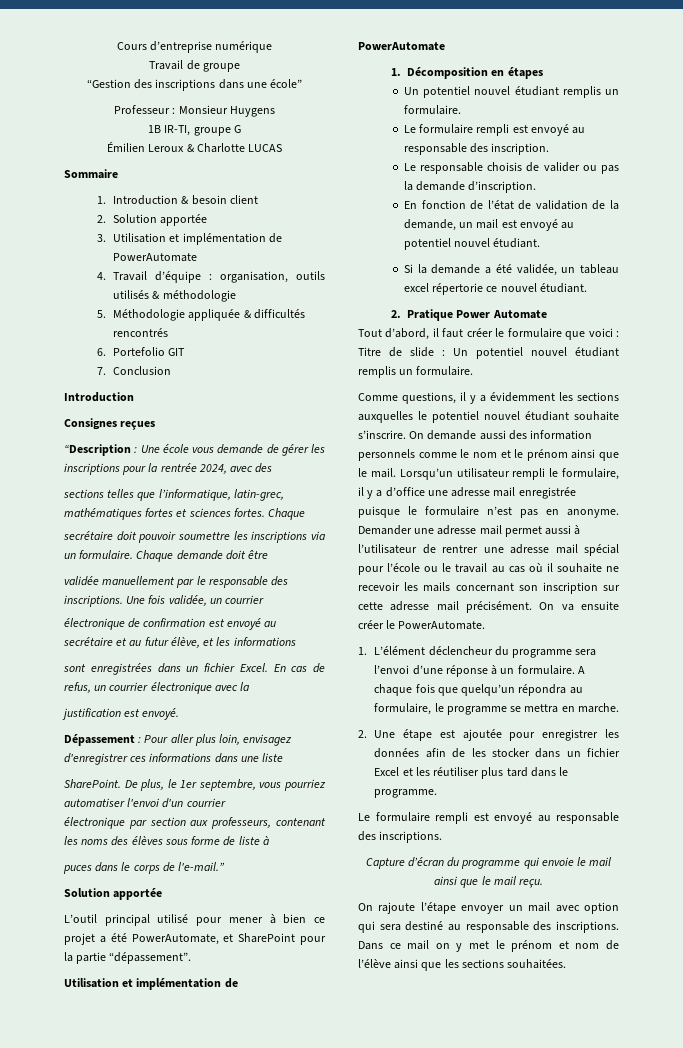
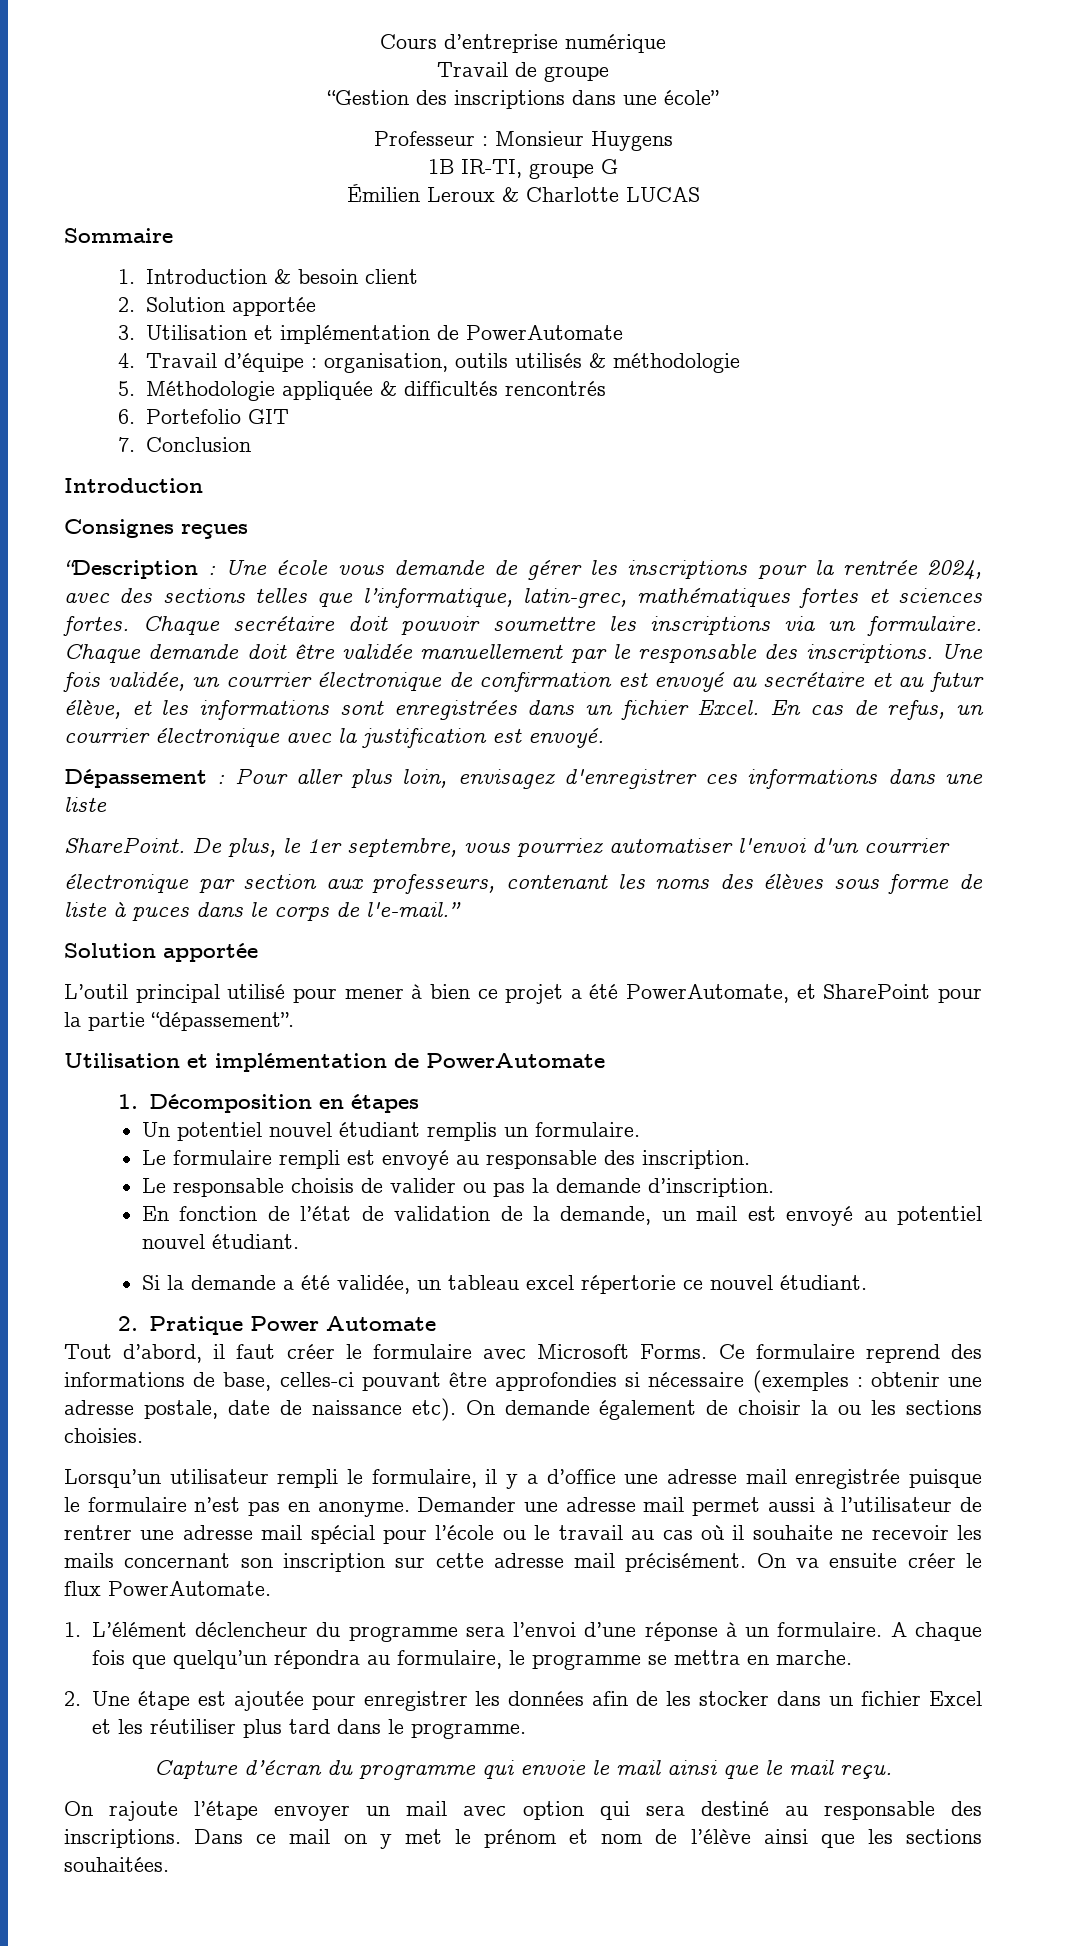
(273, 468) // -> (153, 595) none
(306, 514) // -> (221, 625) none
(269, 554) // -> (335, 651) none
(265, 599) // -> (312, 679) none
(296, 641) // -> (330, 710) none
(251, 686) // -> (357, 735) none
(270, 840) // -> (126, 909) none
[565,328,619,340] [358,347,619,359] [358,366,474,378] [358,392,619,404] [358,411,619,423] [358,430,593,440] [358,449,619,461] [358,468,396,478] que voici : Titre de slide : Un potentiel nouvel étudiant remplis un formulaire. // Comme questions, il y a évidemment les sections auxquelles le potentiel nouvel étudiant souhaite s’inscrire. On demande aussi des information personnels comme le nom et le prénom ainsi que le mail. -> [483,1344,983,1363] [64,1370,982,1393] [64,1398,983,1421] [64,1428,143,1443] avec Microsoft Forms. Ce formulaire reprend des informations de base, celles-ci pouvant être approfondies si nécessaire (exemples : obtenir une adresse postale, date de naissance etc). On demande également de choisir la ou les sections choisies. //
(396, 624) none -> [64,1581,101,1596] flux
[358,812,619,824] [358,831,443,843] // Le formulaire rempli est envoyé au responsable des inscriptions. -> (526, 1731) none

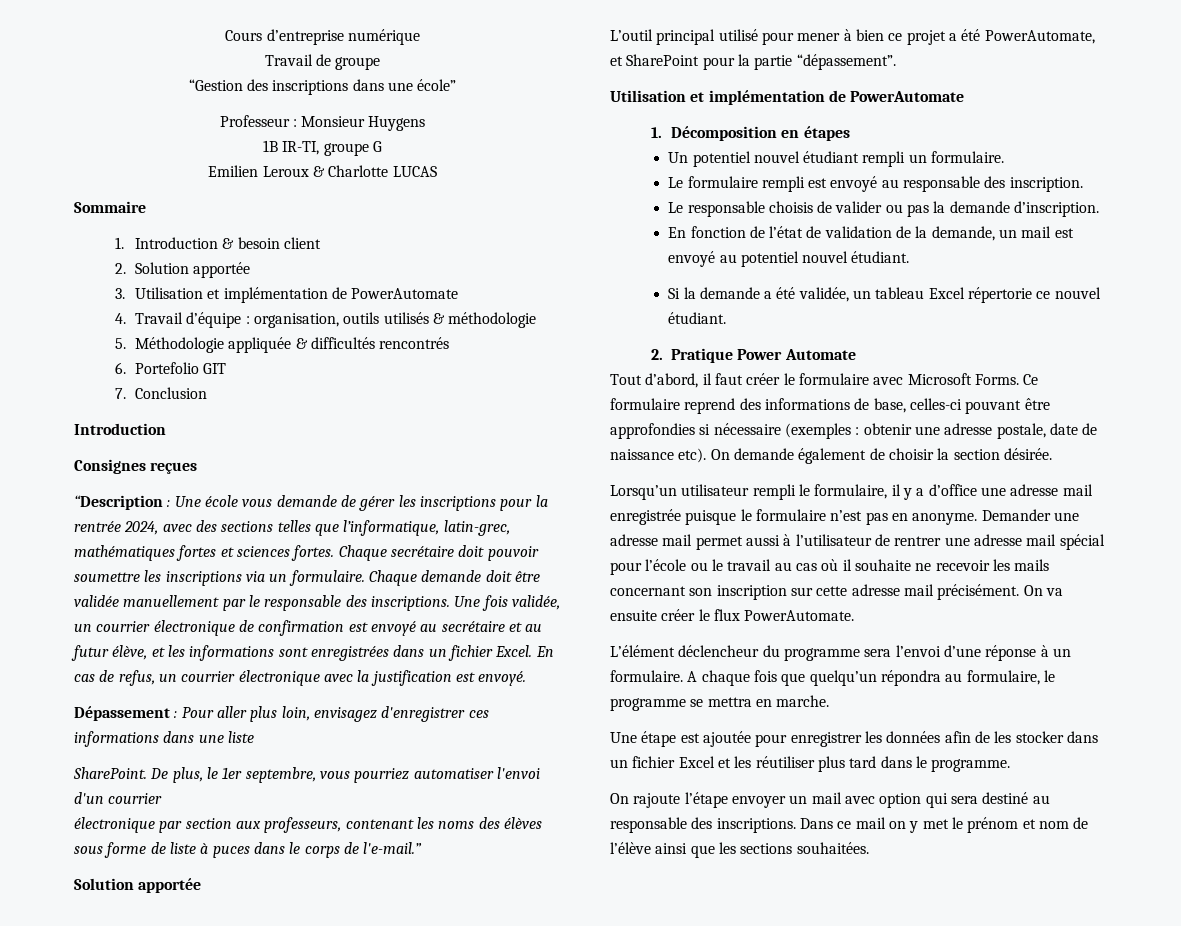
[346,184,420,202] Émilien -> [208,165,259,177] Emilien
[427,1122,498,1141] remplis -> [862,151,906,167] rempli
[526,1275,575,1290] excel -> [928,287,965,299] Excel
[838,1400,983,1415] [64,1428,143,1443] ou les sections choisies. -> [953,448,1052,460] section désirée.
[64,1622,81,1637] 1. -> (855, 615) none
[64,1691,81,1706] 2. -> (830, 701) none
[154,1760,892,1780] // Capture d’écran du programme qui envoie le mail ainsi que le mail reçu. -> (1011, 765) none

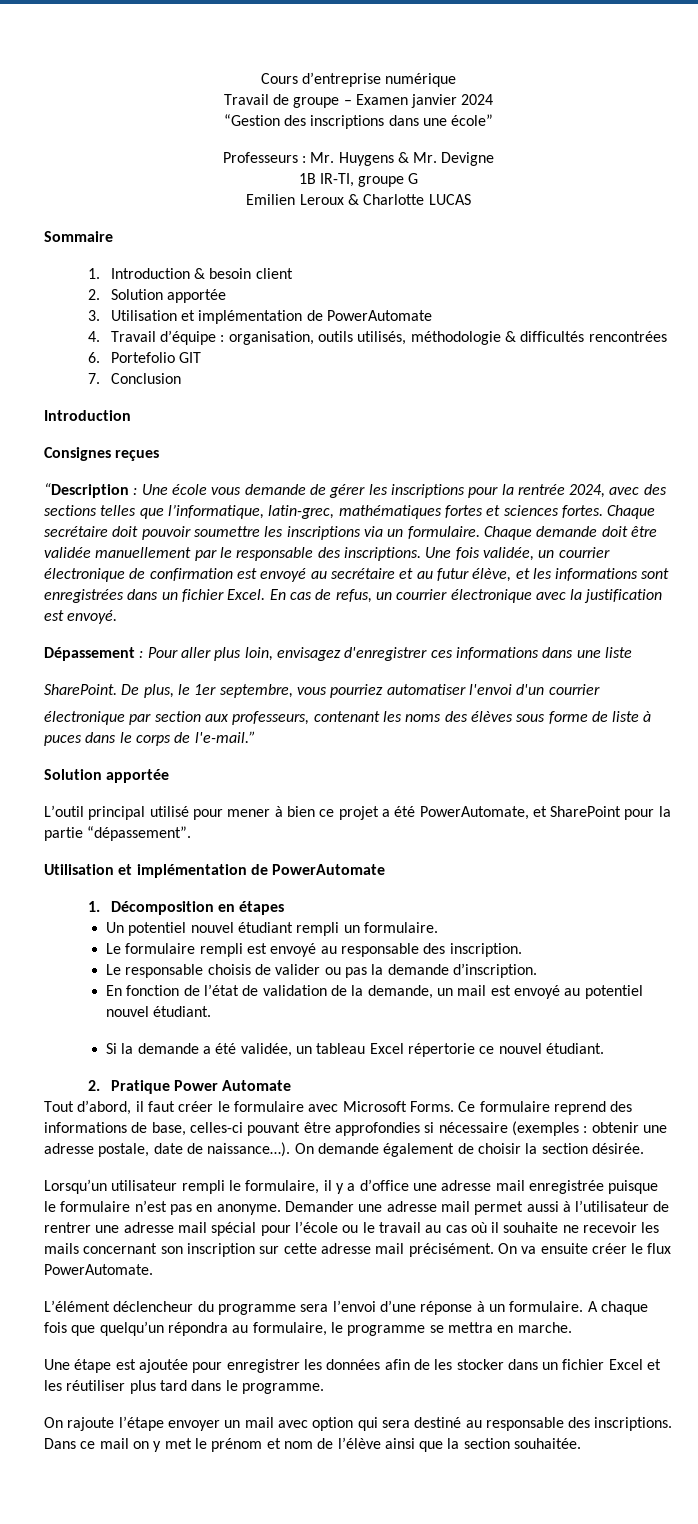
(381, 63) none -> [343,94,494,108] – Examen janvier 2024
[219,115,426,131] Professeur : Monsieur Huygens -> [222,152,495,166] Professeurs : Mr. Huygens & Mr. Devigne
[383,312,445,324] utilisés & -> [357,331,407,345] utilisés,
[114,337,292,353] // 5. Méthodologie appliquée -> (501, 338) none
[379,337,450,349] rencontrés -> [588,331,667,342] rencontrées
[610,448,707,463] naissance etc). -> [207,1142,291,1157] naissance…).
[718,842,869,854] les sections souhaitées. -> [447,1438,582,1449] la section souhaitée.

